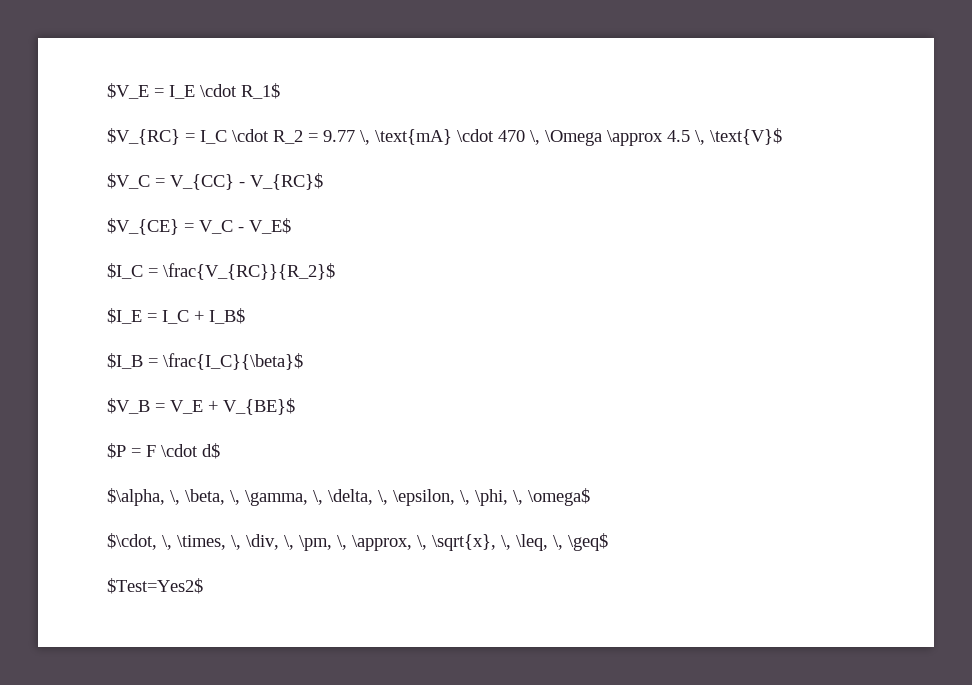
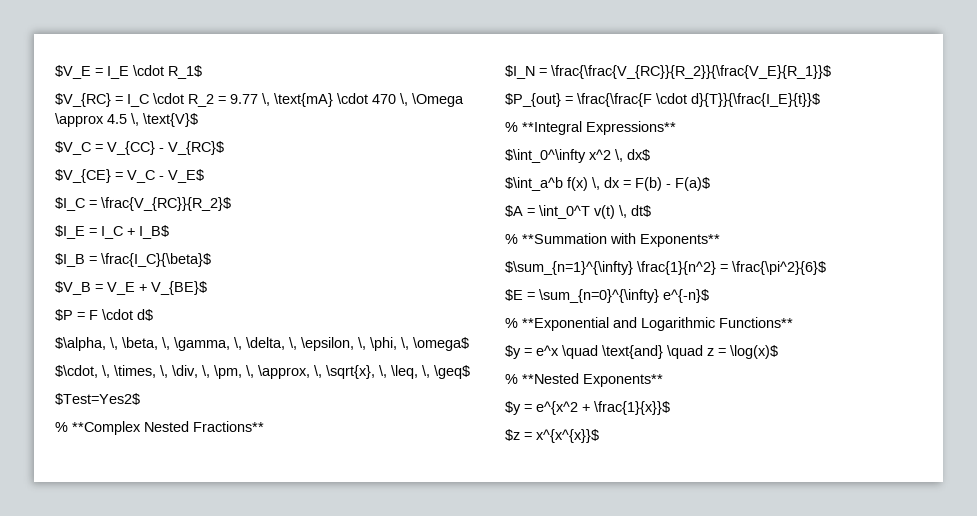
(203, 586) none -> [55,421,264,435] [505,65,831,79] [505,93,820,107] [505,121,676,135] [505,149,650,163] [505,177,710,191] [505,205,651,219] [505,233,720,247] [505,261,826,275] [505,289,709,303] [505,317,793,331] [505,345,778,359] [505,373,663,387] [505,401,670,415] [505,429,599,443] // % **Complex Nested Fractions** // $I_N = \frac{\frac{V_{RC}}{R_2}}{\frac{V_E}{R_1}}$ // $P_{out} = \frac{\frac{F \cdot d}{T}}{\frac{I_E}{t}}$ // % **Integral Expressions** // $\int_0^\infty x^2 \, dx$ // $\int_a^b f(x) \, dx = F(b) - F(a)$ // $A = \int_0^T v(t) \, dt$ // % **Summation with Exponents** // $\sum_{n=1}^{\infty} \frac{1}{n^2} = \frac{\pi^2}{6}$ // $E = \sum_{n=0}^{\infty} e^{-n}$ // % **Exponential and Logarithmic Functions** // $y = e^x \quad \text{and} \quad z = \log(x)$ // % **Nested Exponents** // $y = e^{x^2 + \frac{1}{x}}$ // $z = x^{x^{x}}$

